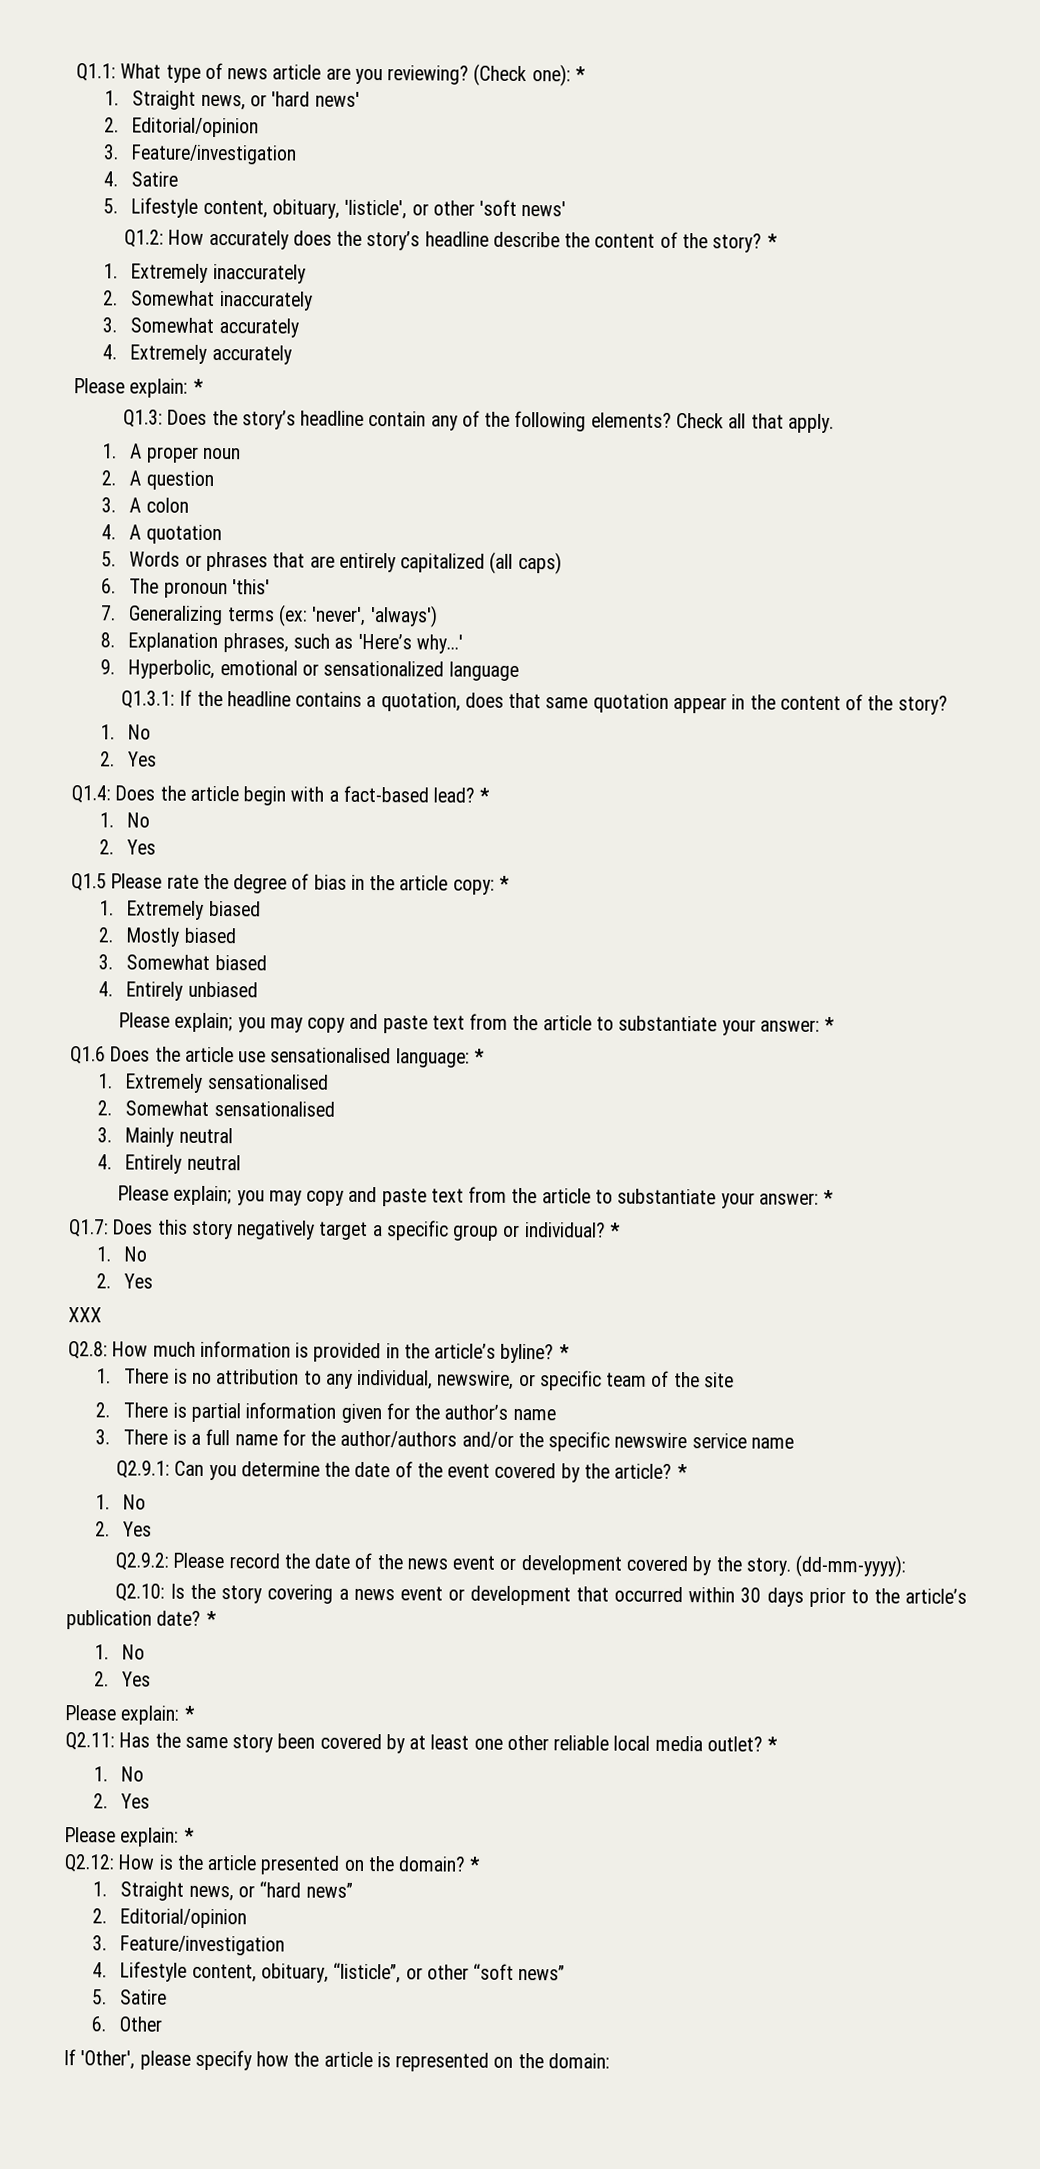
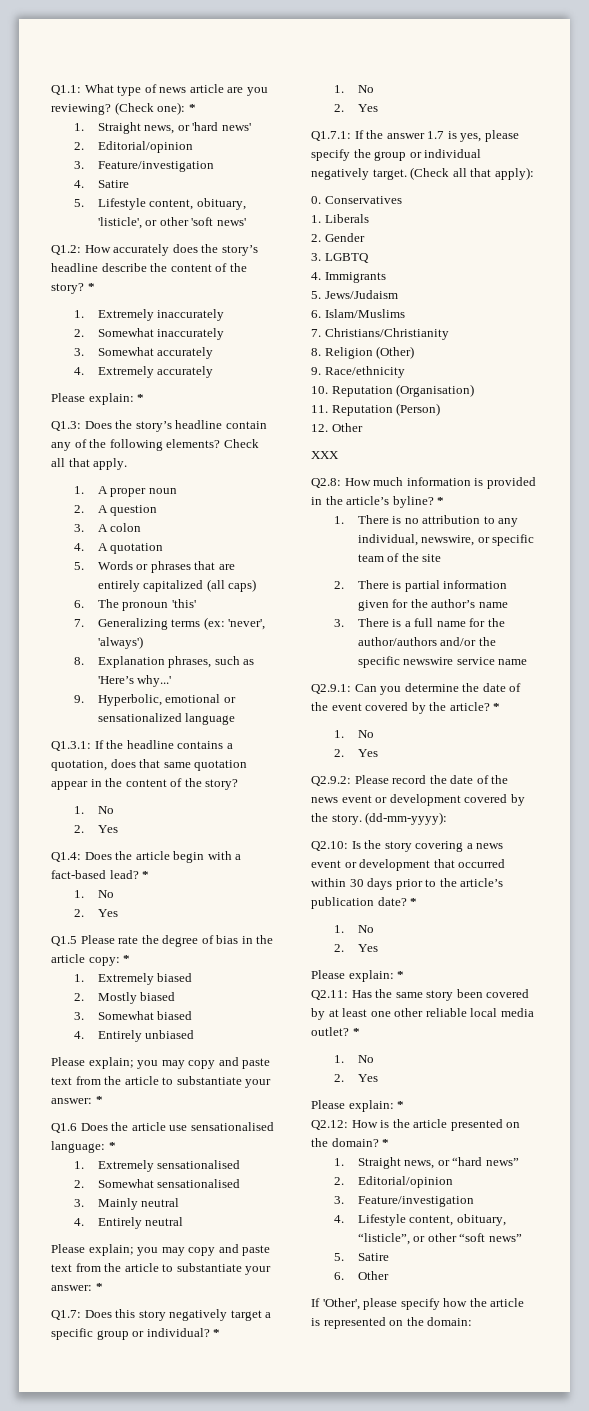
(154, 1281) none -> [311,130,519,142] [311,149,482,161] [311,167,534,180] [311,196,402,204] [311,214,369,223] [311,233,365,242] [311,253,369,263] [311,272,386,283] [311,290,398,299] [311,309,405,318] [311,328,449,340] [311,346,415,359] [311,366,405,378] [311,384,475,397] [311,403,441,416] [311,423,363,432] // Q1.7.1: If the answer 1.7 is yes, please specify the group or individual negatively target. (Check all that apply): // 0. Conservatives // 1. Liberals // 2. Gender // 3. LGBTQ // 4. Immigrants // 5. Jews/Judaism // 6. Islam/Muslims // 7. Christians/Christianity // 8. Religion (Other) // 9. Race/ethnicity // 10. Reputation (Organisation) // 11. Reputation (Person) // 12. Other

